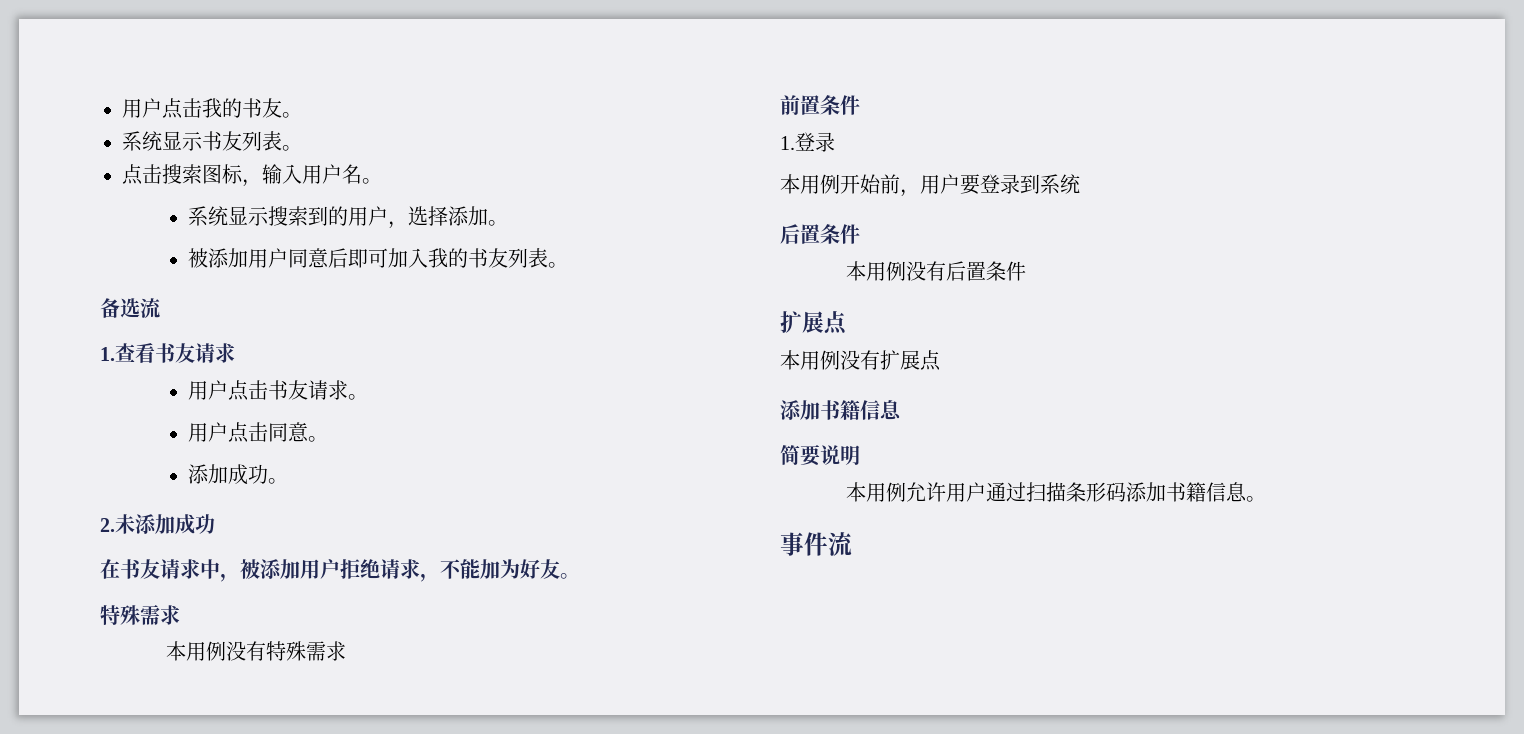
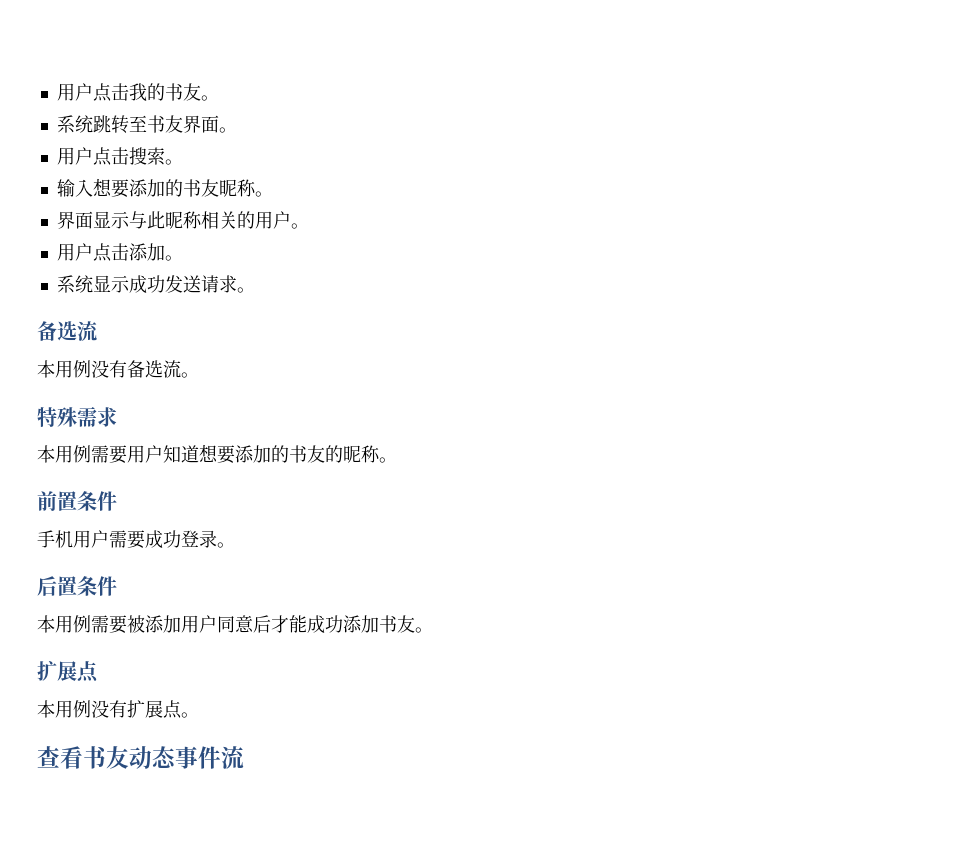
[162,131,302,151] 显示书友列表。 // -> [92,115,237,134] [56,147,93,165] 跳转至书友界面。 // 用户
[202,164,382,187] [188,206,509,229] [188,248,569,268] [100,298,161,318] [100,343,235,363] [188,380,369,401] [188,422,329,443] [188,464,289,485] [100,514,215,534] [100,559,580,582] [100,604,180,625] [166,641,347,661] [780,95,860,115] [780,132,835,152] [780,174,1080,197] [780,224,860,244] [846,261,1027,281] 图标，输入用户名。 // 系统显示搜索到的用户，选择添加。 // 被添加用户同意后即可加入我的书友列表。 // 备选流 // 1.查看书友请求 // 用户点击书友请求。 // 用户点击同意。 // 添加成功。 // 2.未添加成功 // 在书友请求中，被添加用户拒绝请求，不能加为好友。 // 特殊需求 // 本用例没有特殊需求 // 前置条件 // 1.登录 // 本用例开始前，用户要登录到系统 // 后置条件 // 本用例没有后置条件 -> [164,159,183,165] [56,178,273,198] [56,211,309,229] [56,243,183,262] [56,275,255,293] [37,321,98,341] [37,360,199,378] [37,406,117,427] [37,444,397,464] [37,491,117,511] [37,530,235,549] [37,576,117,596] [37,615,433,634] 。 // 输入想要添加的书友昵称。 // 界面显示与此昵称相关的用户。 // 用户点击添加。 // 系统显示成功发送请求。 // 备选流 // 本用例没有备选流。 // 特殊需求 // 本用例需要用户知道想要添加的书友的昵称。 // 前置条件 // 手机用户需要成功登录。 // 后置条件 // 本用例需要被添加用户同意后才能成功添加书友。
[780,400,902,420] [780,445,860,466] [846,482,1267,502] // 添加书籍信息 // 简要说明 // 本用例允许用户通过扫描条形码添加书籍信息。 // -> [181,712,199,718] [37,746,176,769] 。 // 查看书友动态

